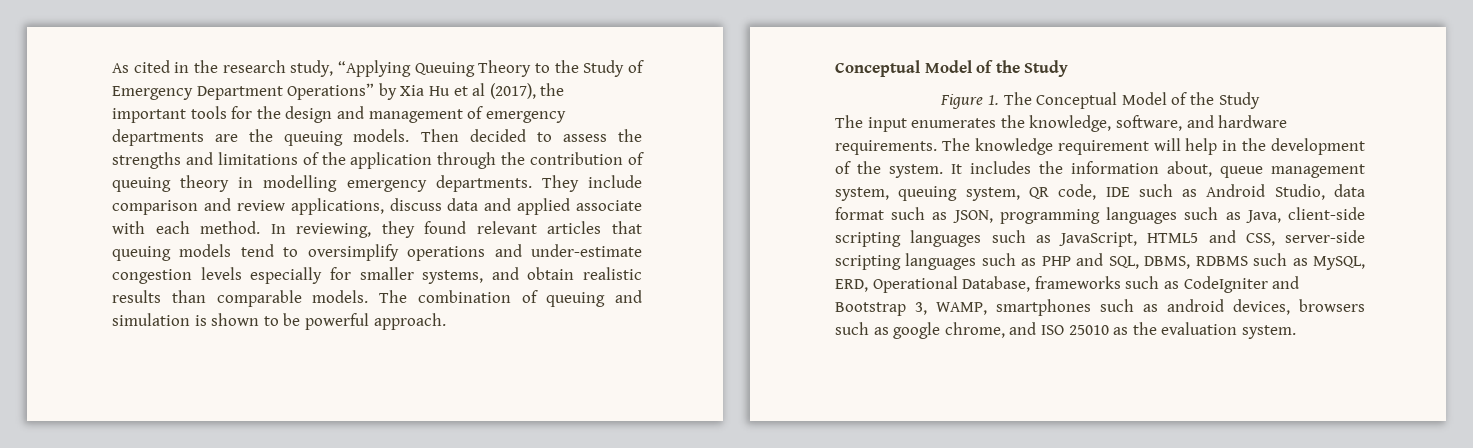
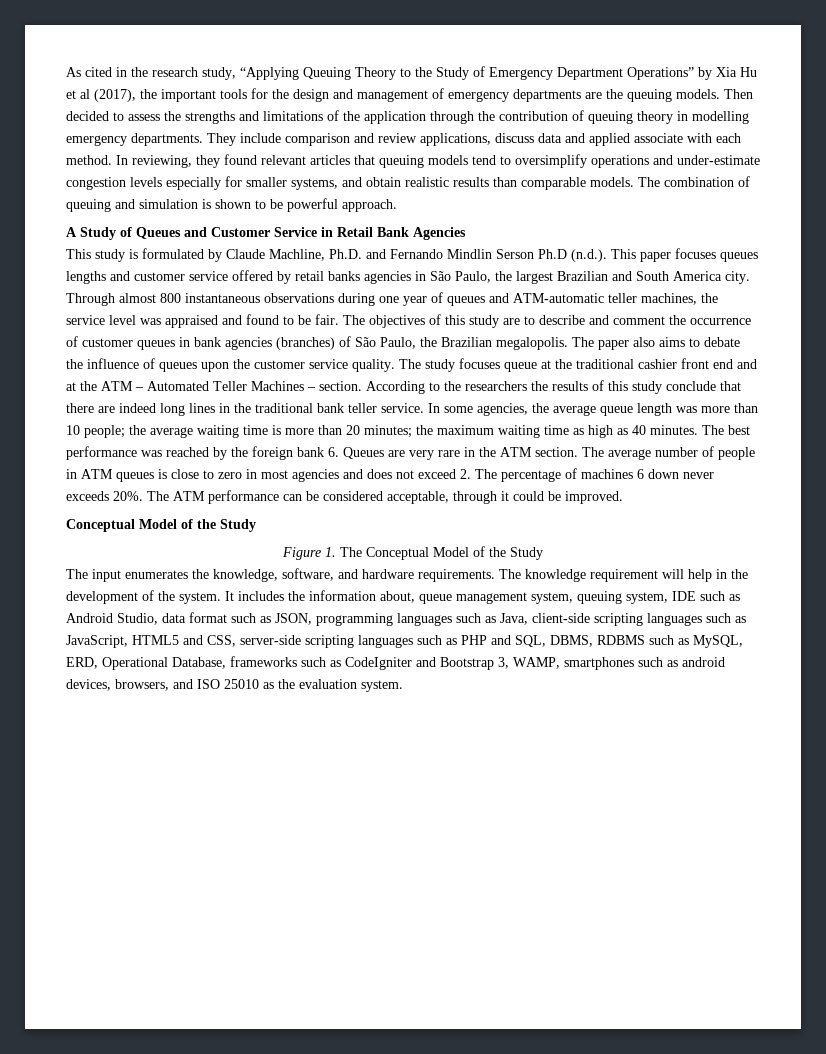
(446, 321) none -> [66,227,466,240] [66,248,758,262] [66,270,750,284] [66,292,718,306] [66,314,751,328] [66,336,740,350] [66,358,757,372] [66,380,741,394] [66,403,758,416] [66,425,750,438] [66,446,755,460] [66,468,714,482] [66,490,623,504] // A Study of Queues and Customer Service in Retail Bank Agencies // This study is formulated by Claude Machline, Ph.D. and Fernando Mindlin Serson Ph.D (n.d.). This paper focuses queues lengths and customer service offered by retail banks agencies in São Paulo, the largest Brazilian and South America city. Through almost 800 instantaneous observations during one year of queues and ATM-automatic teller machines, the service level was appraised and found to be fair. The objectives of this study are to describe and comment the occurrence of customer queues in bank agencies (branches) of São Paulo, the Brazilian megalopolis. The paper also aims to debate the influence of queues upon the customer service quality. The study focuses queue at the traditional cashier front end and at the ATM – Automated Teller Machines – section. According to the researchers the results of this study conclude that there are indeed long lines in the traditional bank teller service. In some agencies, the average queue length was more than 10 people; the average waiting time is more than 20 minutes; the maximum waiting time as high as 40 minutes. The best performance was reached by the foreign bank 6. Queues are very rare in the ATM section. The average number of people in ATM queues is close to zero in most agencies and does not exceed 2. The percentage of machines 6 down never exceeds 20%. The ATM performance can be considered acceptable, through it could be improved.
[1028,184,1097,200] QR code, -> (668, 598) none
[1299,299,1365,312] [835,322,1005,339] browsers such as google chrome, -> [115,679,169,691] browsers,

